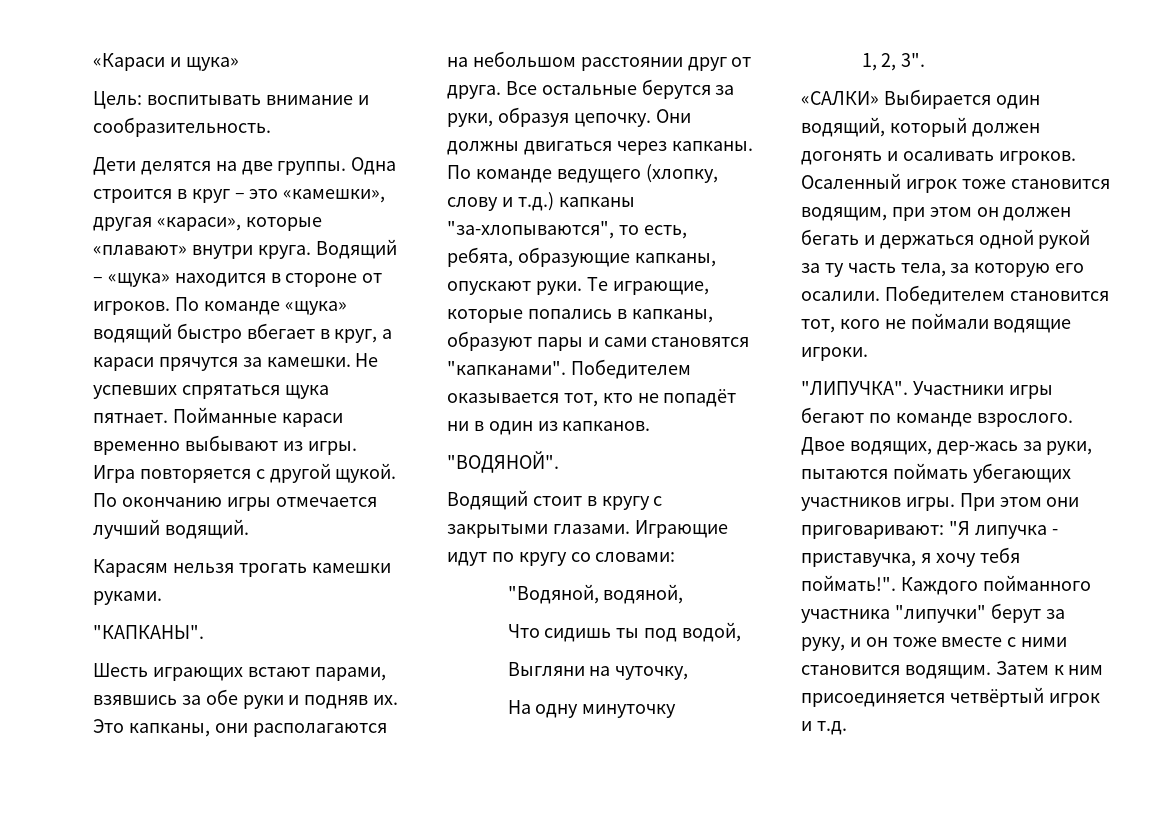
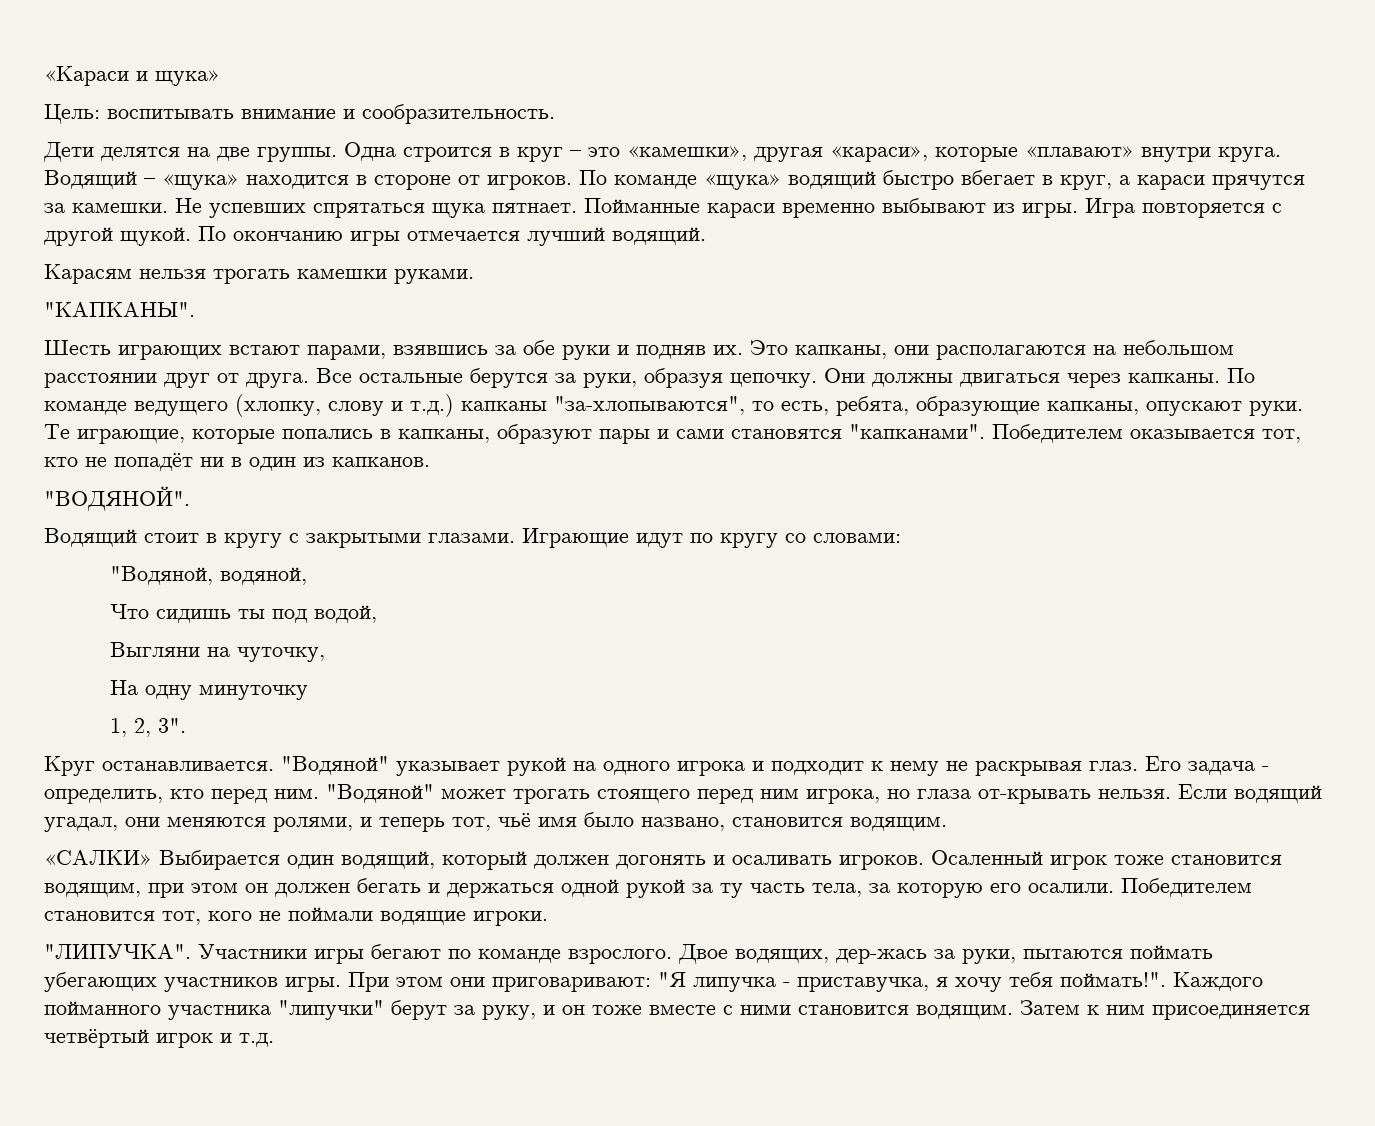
(926, 60) none -> [44,756,1269,776] [44,784,1322,804] [44,812,947,832] // Круг останавливается. "Водяной" указывает рукой на одного игрока и подходит к нему не раскрывая глаз. Его задача - определить, кто перед ним. "Водяной" может трогать стоящего перед ним игрока, но глаза от-крывать нельзя. Если водящий угадал, они меняются ролями, и теперь тот, чьё имя было названо, становится водящим.

